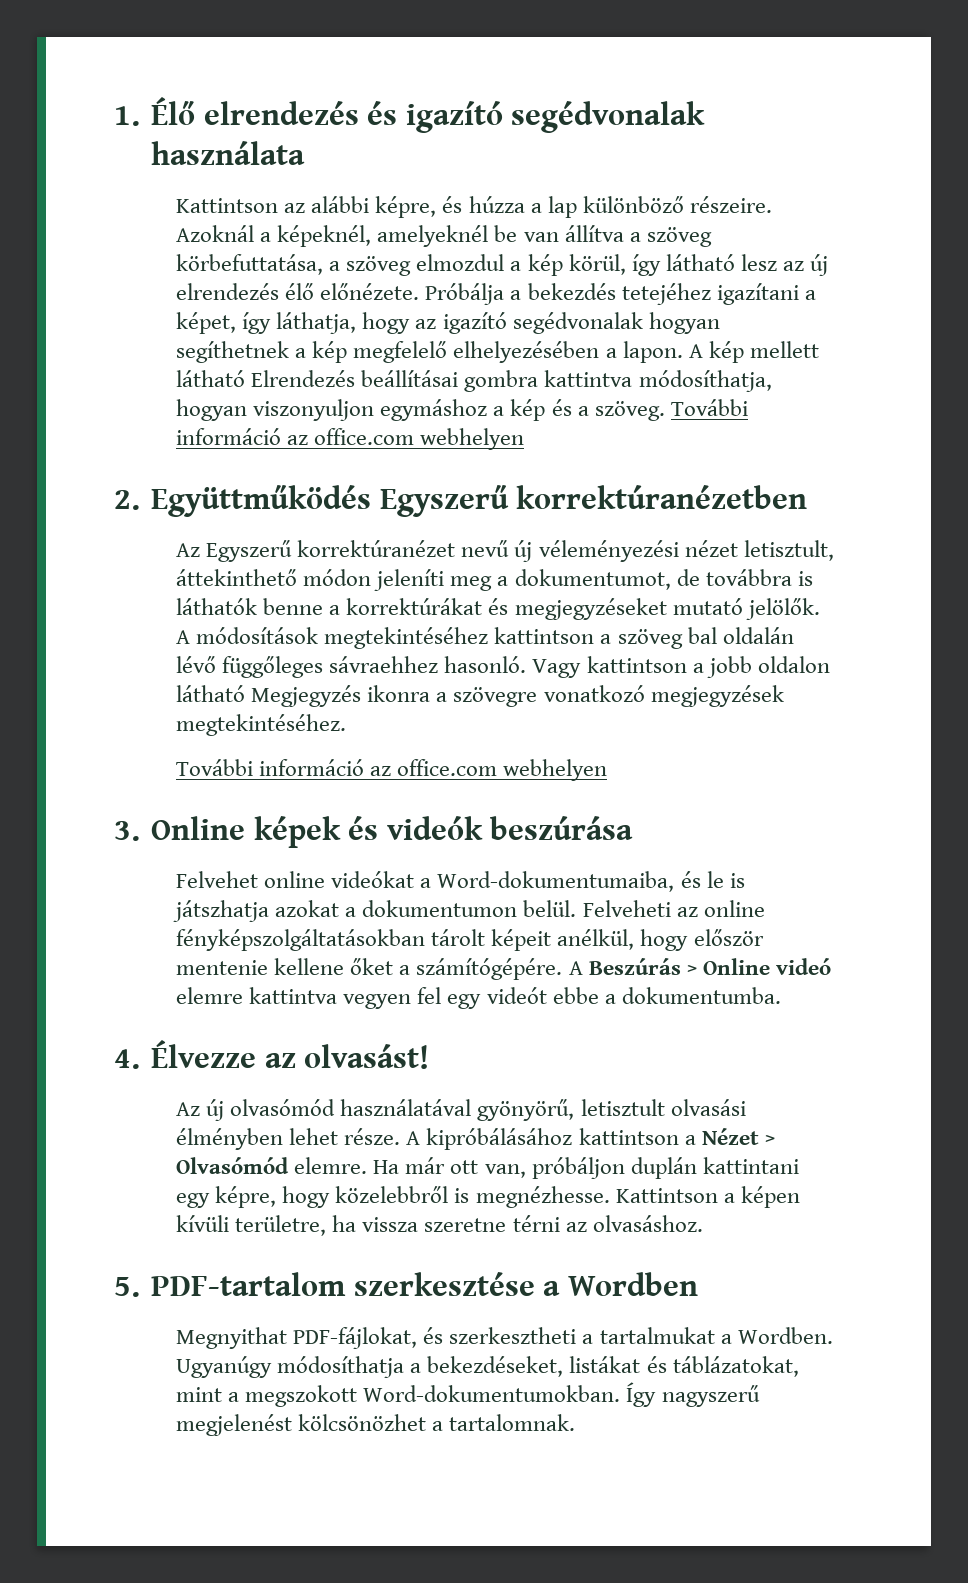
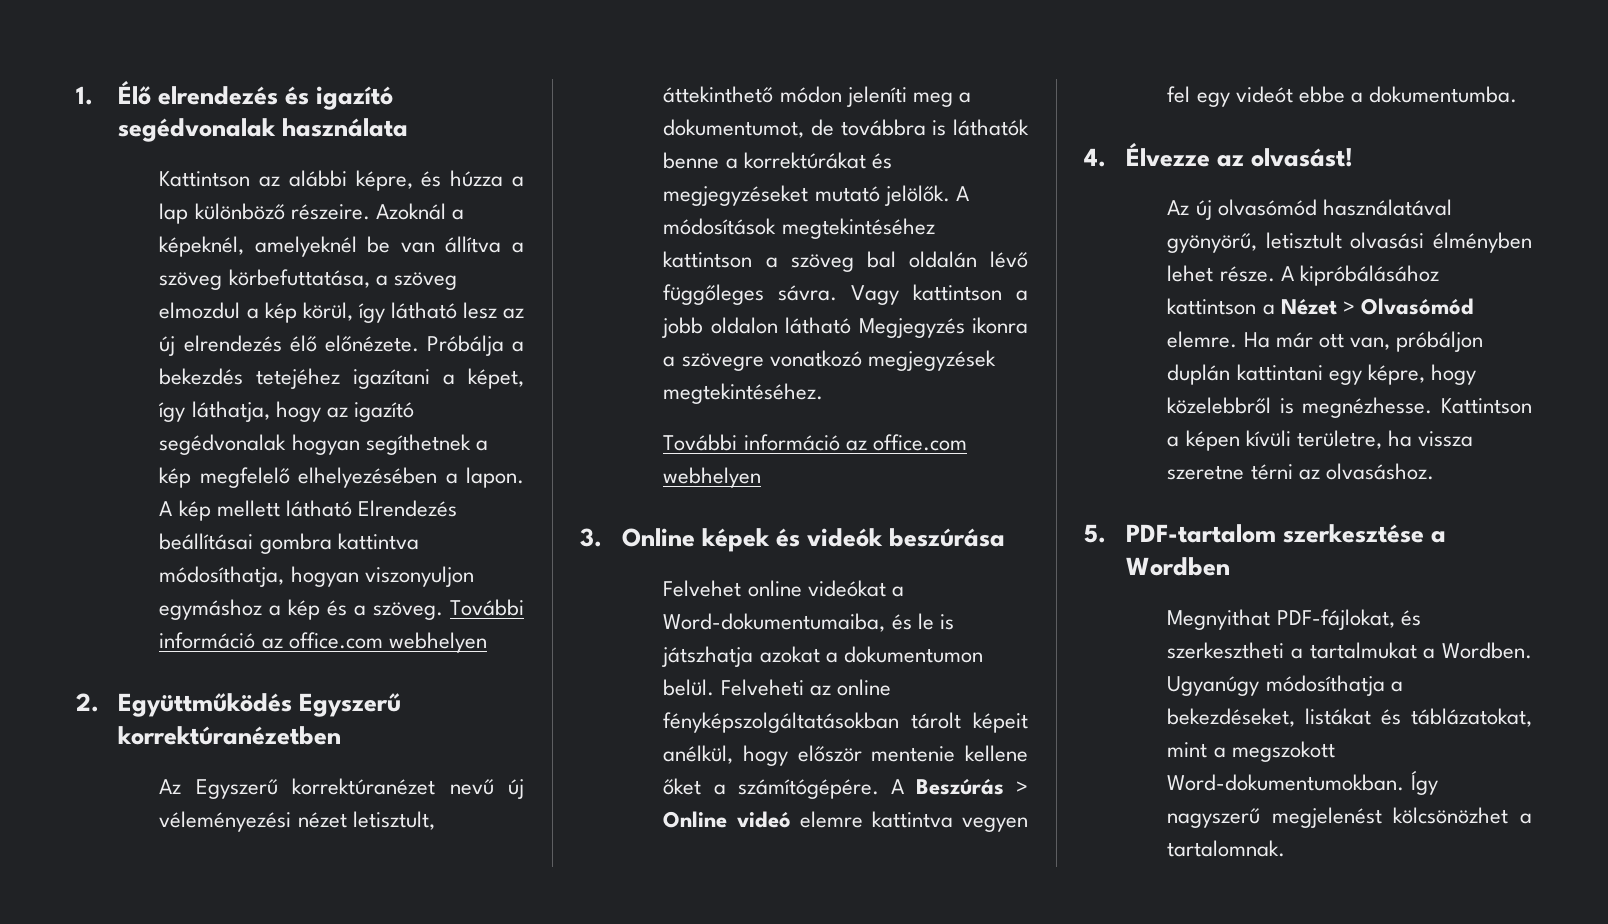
[329,656,527,673] sávraehhez hasonló. -> [778,285,838,301] sávra.

